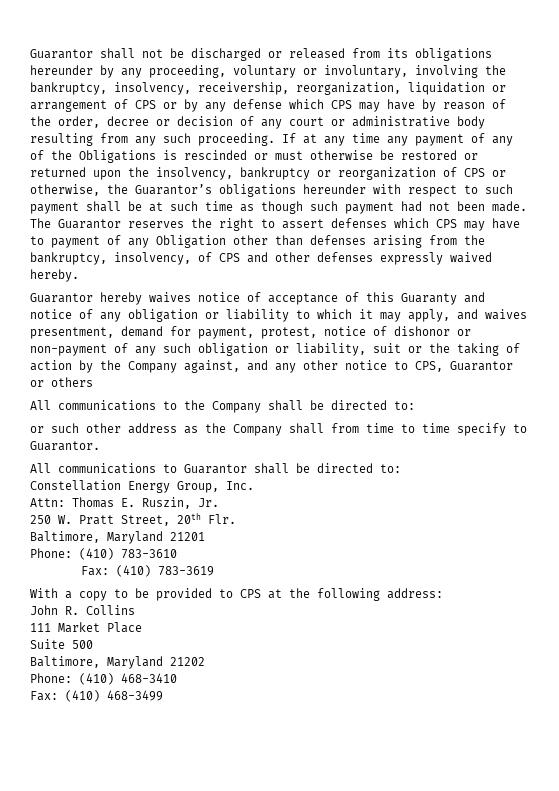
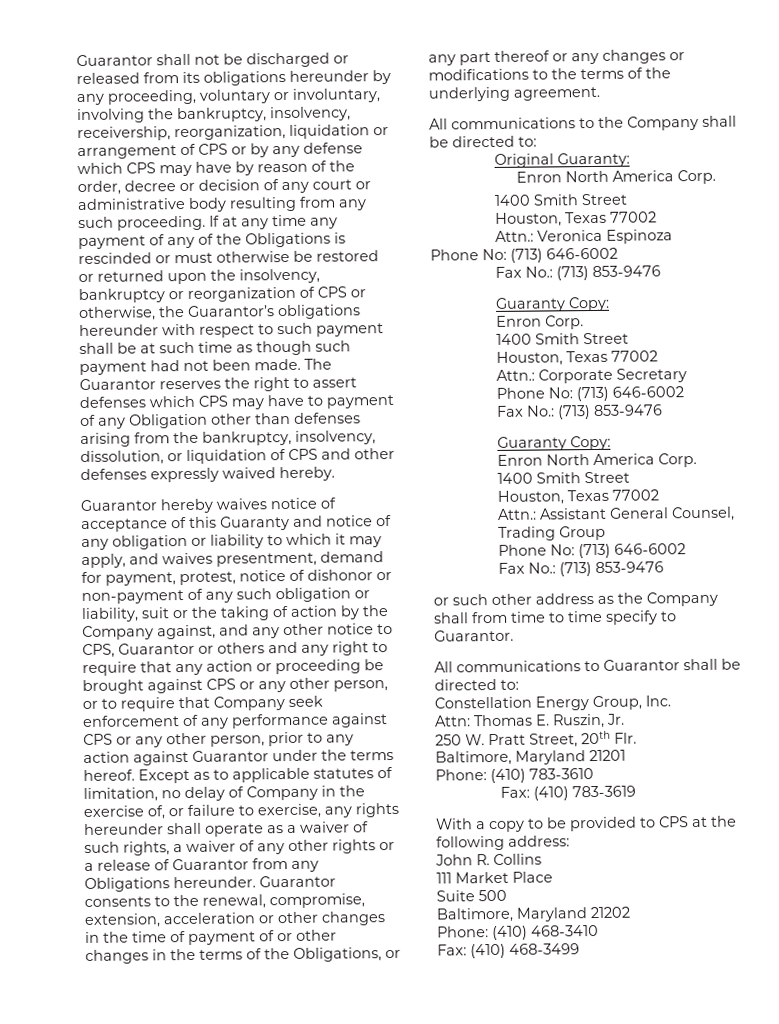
(191, 258) none -> [80,449,267,466] dissolution, or liquidation
(93, 382) none -> [268,641,388,656] [82,659,384,677] [82,677,388,695] [82,695,323,712] [82,713,388,729] [83,731,354,748] [83,749,394,766] [83,766,393,784] [83,785,365,803] [83,802,399,820] [84,821,369,837] [84,839,395,856] [84,858,319,872] [84,875,336,892] [84,893,365,909] [84,911,386,928] [85,929,337,945] [85,947,401,964] [428,49,685,66] [428,67,671,81] [428,86,600,102] and any right to require that any action or proceeding be brought against CPS or any other person, or to require that Company seek enforcement of any performance against CPS or any other person, prior to any action against Guarantor under the terms hereof. Except as to applicable statutes of limitation, no delay of Company in the exercise of, or failure to exercise, any rights hereunder shall operate as a waiver of such rights, a waiver of any other rights or a release of Guarantor from any Obligations hereunder. Guarantor consents to the renewal, compromise, extension, acceleration or other changes in the time of payment of or other changes in the terms of the Obligations, or any part thereof or any changes or modifications to the terms of the underlying agreement.
(415, 405) none -> [494,152,631,168] [516,169,717,185] [494,193,629,206] [495,211,658,227] [495,229,674,244] [430,247,618,263] [495,265,662,281] [495,296,611,312] [496,315,585,330] [496,332,630,345] [496,350,659,366] [496,368,688,384] [496,386,685,402] [496,404,664,420] [497,435,612,451] [497,452,698,468] [497,471,631,484] [497,489,660,505] [497,506,736,522] [498,525,607,541] [498,543,687,559] [498,561,665,577] // Original Guaranty: // Enron North America Corp. // 1400 Smith Street // Houston, Texas 77002 // Attn.: Veronica Espinoza // Phone No: (713) 646-6002 // Fax No.: (713) 853-9476 // Guaranty Copy: // Enron Corp. // 1400 Smith Street // Houston, Texas 77002 // Attn.: Corporate Secretary // Phone No: (713) 646-6002 // Fax No.: (713) 853-9476 // Guaranty Copy: // Enron North America Corp. // 1400 Smith Street // Houston, Texas 77002 // Attn.: Assistant General Counsel, Trading Group // Phone No: (713) 646-6002 // Fax No.: (713) 853-9476

